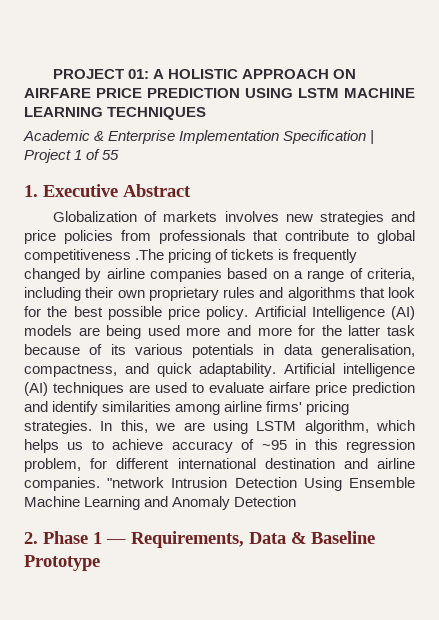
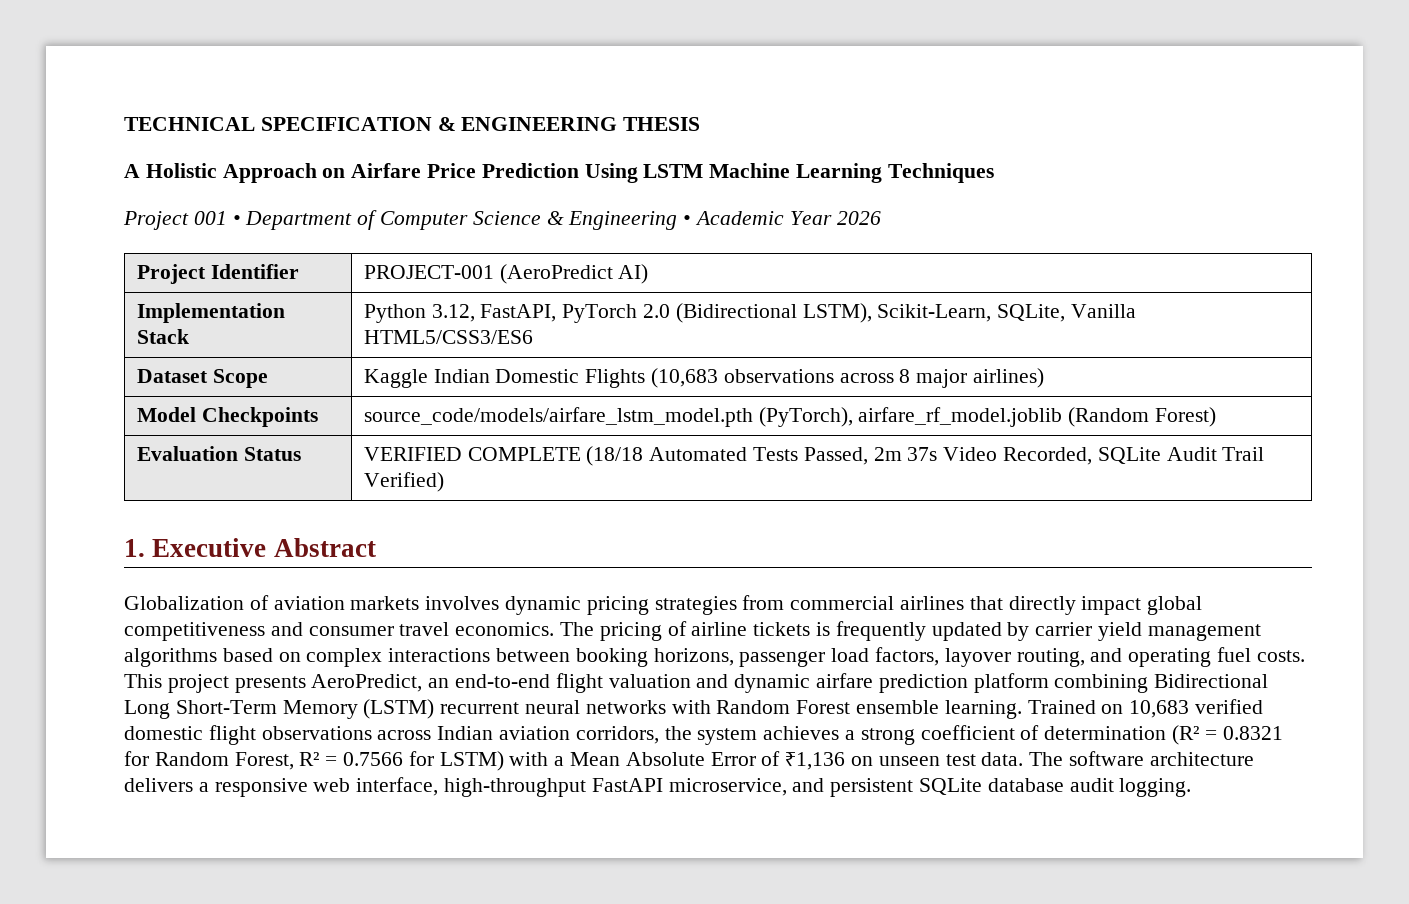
[53,69,357,79] [24,88,415,98] [24,107,207,120] [23,130,375,144] [24,149,120,163] PROJECT 01: A HOLISTIC APPROACH ON AIRFARE PRICE PREDICTION USING LSTM MACHINE LEARNING TECHNIQUES // Academic & Enterprise Implementation Specification | Project 1 of 55 -> [124,117,701,131] [124,163,994,183] [123,210,881,230] [136,264,299,284] [363,264,649,284] [136,303,285,323] [136,329,189,344] [363,303,1136,323] [363,330,533,344] [136,369,268,388] [363,368,1044,388] [136,407,318,427] [363,407,1216,427] [136,446,301,461] [363,446,1265,466] [363,472,444,492] TECHNICAL SPECIFICATION & ENGINEERING THESIS // A Holistic Approach on Airfare Price Prediction Using LSTM Machine Learning Techniques // Project 001 • Department of Computer Science & Engineering • Academic Year 2026 // Project Identifier | PROJECT-001 (AeroPredict AI) // Implementation Stack | Python 3.12, FastAPI, PyTorch 2.0 (Bidirectional LSTM), Scikit-Learn, SQLite, Vanilla HTML5/CSS3/ES6 // Dataset Scope | Kaggle Indian Domestic Flights (10,683 observations across 8 major airlines) // Model Checkpoints | source_code/models/airfare_lstm_model.pth (PyTorch), airfare_rf_model.joblib (Random Forest) // Evaluation Status | VERIFIED COMPLETE (18/18 Automated Tests Passed, 2m 37s Video Recorded, SQLite Audit Trail Verified)
(158, 216) none -> [273,596,345,610] aviation
[285,211,416,225] [24,230,416,244] [24,249,165,263] new strategies and price policies from professionals that contribute to global competitiveness .The -> [505,595,1203,615] [124,622,595,641] dynamic pricing strategies from commercial airlines that directly impact global competitiveness and consumer travel economics. The
(229, 254) none -> [691,622,748,636] airline
[24,268,415,282] [24,287,415,301] [24,306,415,320] [24,325,416,339] [24,344,415,358] [24,363,415,377] [24,382,415,396] [24,401,350,415] [24,420,415,434] [24,439,416,453] [24,458,415,472] [24,477,415,491] [24,496,297,510] [24,531,375,548] [24,555,100,571] changed by airline companies based on a range of criteria, including their own proprietary rules and algorithms that look for the best possible price policy. Artificial Intelligence (AI) models are being used more and more for the latter task because of its various potentials in data generalisation, compactness, and quick adaptability. Artificial intelligence (AI) techniques are used to evaluate airfare price prediction and identify similarities among airline firms' pricing strategies. In this, we are using LSTM algorithm, which helps us to achieve accuracy of ~95 in this regression problem, for different international destination and airline companies. "network Intrusion Detection Using Ensemble Machine Learning and Anomaly Detection // 2. Phase 1 — Requirements, Data & Baseline Prototype -> [931,622,1261,641] [124,647,1305,667] [124,673,1269,693] [124,699,1264,719] [124,725,1283,745] [124,751,1254,771] [124,777,1192,797] updated by carrier yield management algorithms based on complex interactions between booking horizons, passenger load factors, layover routing, and operating fuel costs. This project presents AeroPredict, an end-to-end flight valuation and dynamic airfare prediction platform combining Bidirectional Long Short-Term Memory (LSTM) recurrent neural networks with Random Forest ensemble learning. Trained on 10,683 verified domestic flight observations across Indian aviation corridors, the system achieves a strong coefficient of determination (R² = 0.8321 for Random Forest, R² = 0.7566 for LSTM) with a Mean Absolute Error of ₹1,136 on unseen test data. The software architecture delivers a responsive web interface, high-throughput FastAPI microservice, and persistent SQLite database audit logging.

